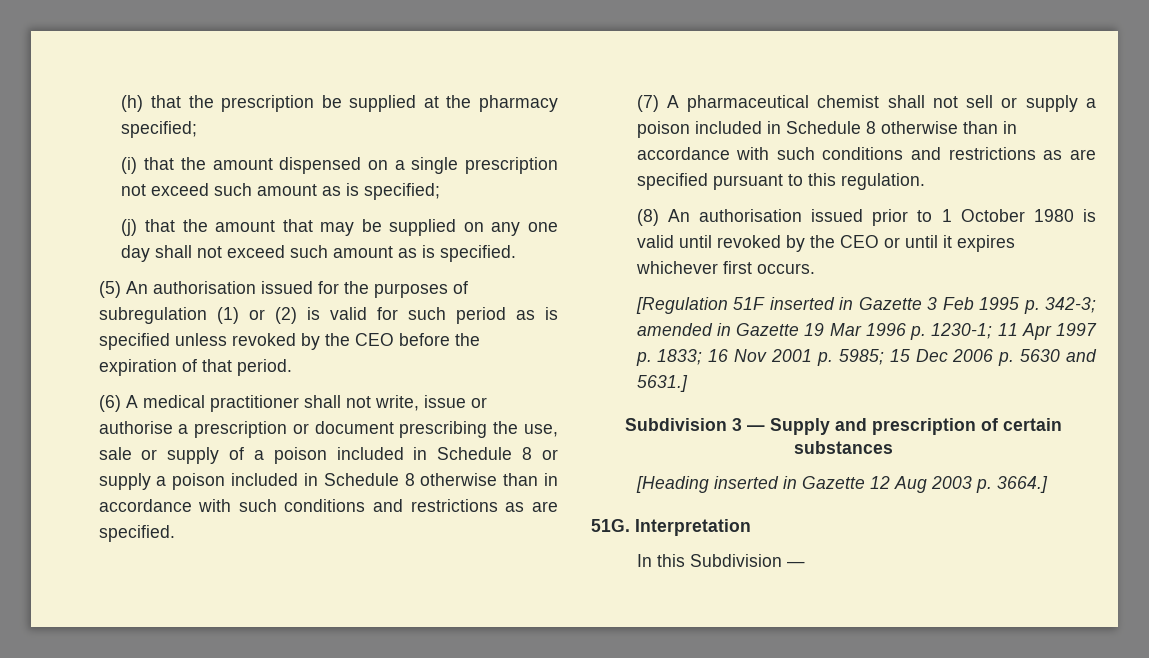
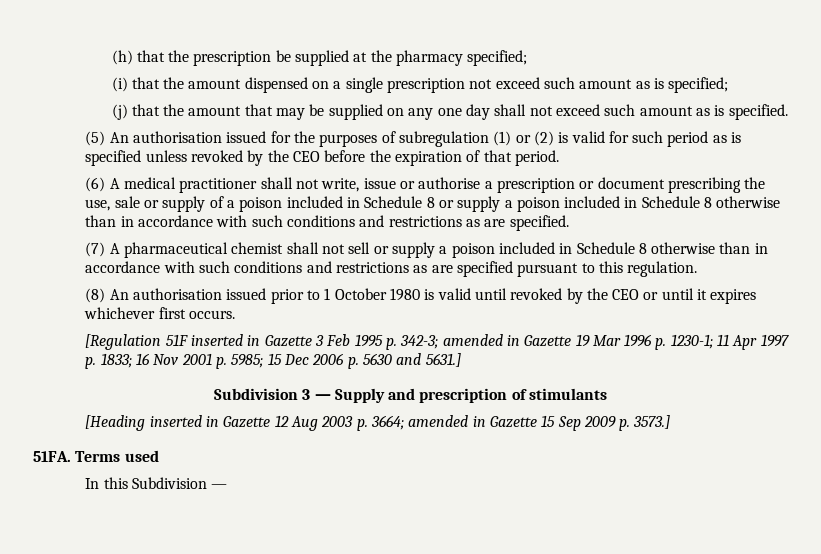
[1003,418,1062,431] [794,441,893,454] certain substances -> [529,388,608,400] stimulants
[996,476,1048,493] [591,519,751,536] 3664.] // 51G. Interpretation -> [370,415,671,431] [33,450,159,462] 3664; amended in Gazette 15 Sep 2009 p. 3573.] // 51FA. Terms used

